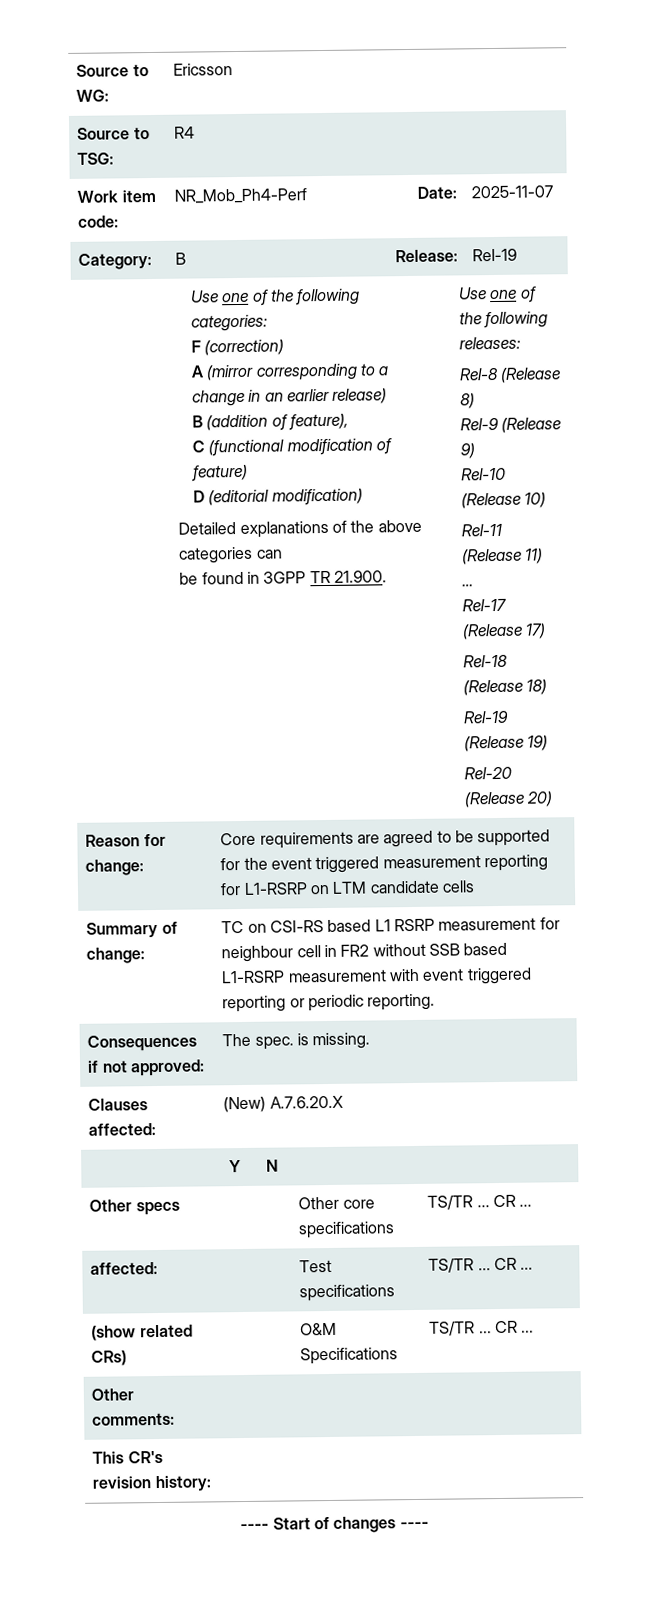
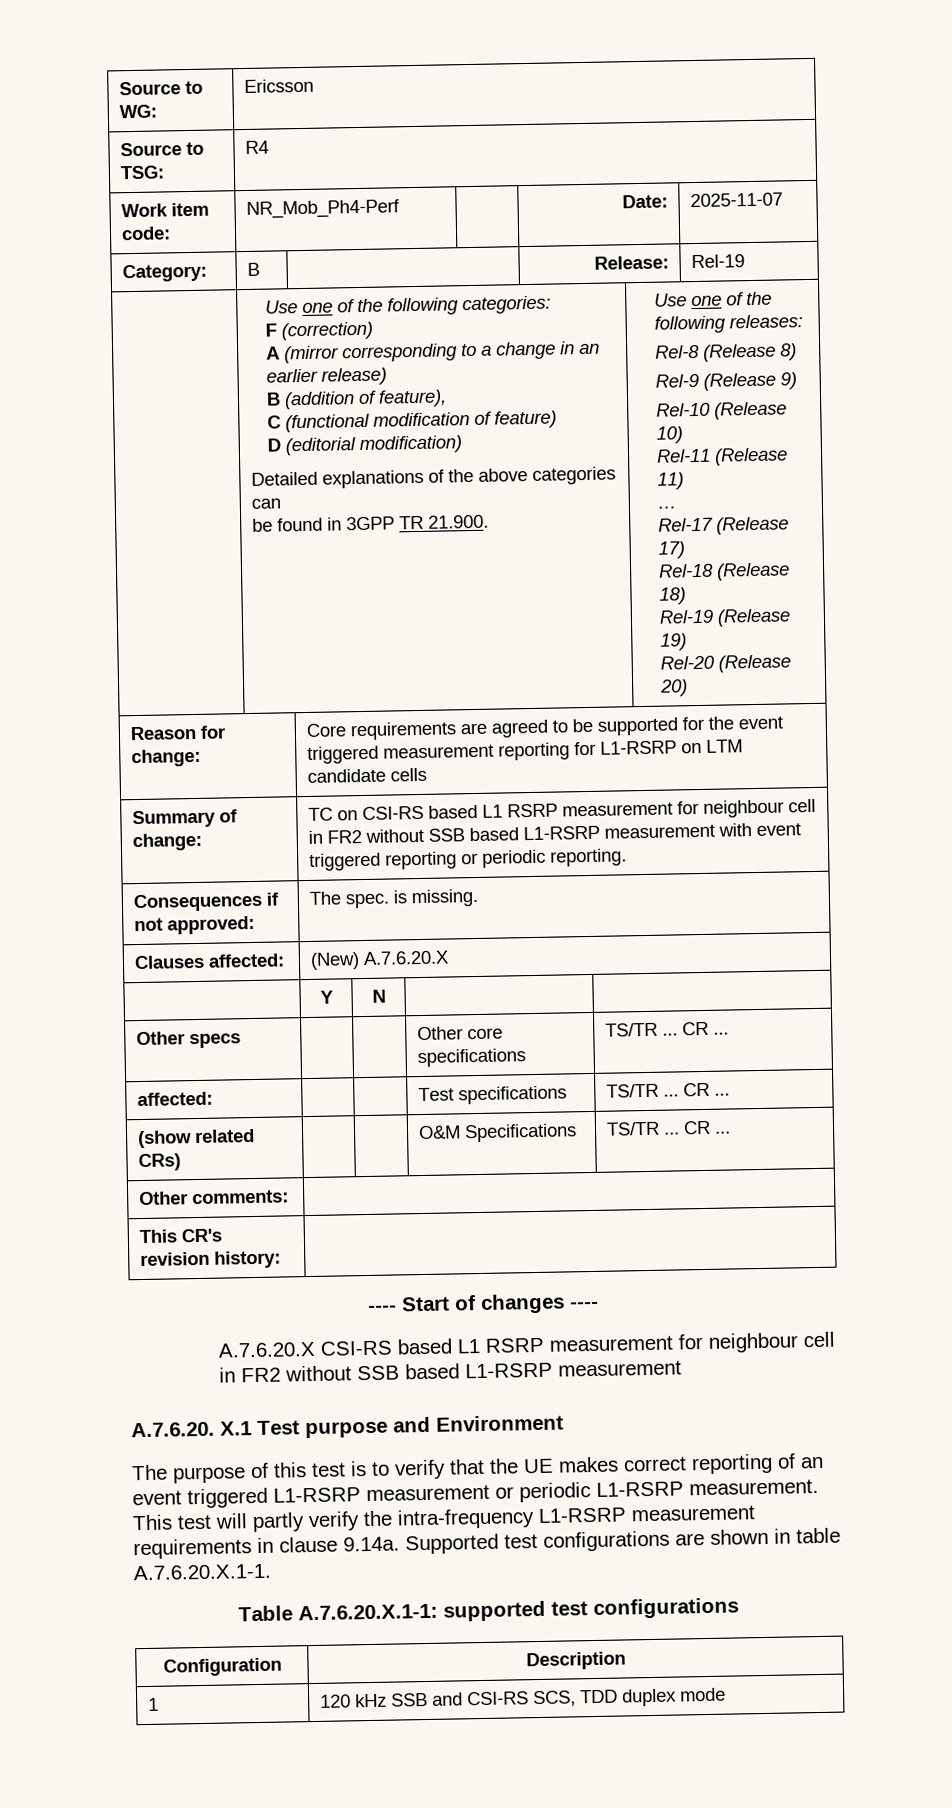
(429, 1525) none -> [217,1331,835,1358] [218,1360,682,1383] [131,1414,564,1439] [131,1453,824,1484] [132,1478,819,1509] [132,1505,755,1533] [133,1527,841,1560] [133,1563,271,1581] [238,1597,739,1622] [162,1657,282,1677] [525,1651,626,1671] [147,1697,159,1711] [319,1687,726,1708] // A.7.6.20.X CSI-RS based L1 RSRP measurement for neighbour cell in FR2 without SSB based L1-RSRP measurement // A.7.6.20. X.1 Test purpose and Environment // The purpose of this test is to verify that the UE makes correct reporting of an event triggered L1-RSRP measurement or periodic L1-RSRP measurement. This test will partly verify the intra-frequency L1-RSRP measurement requirements in clause 9.14a. Supported test configurations are shown in table A.7.6.20.X.1-1. // Table A.7.6.20.X.1-1: supported test configurations // Configuration | Description // 1 | 120 kHz SSB and CSI-RS SCS, TDD duplex mode

